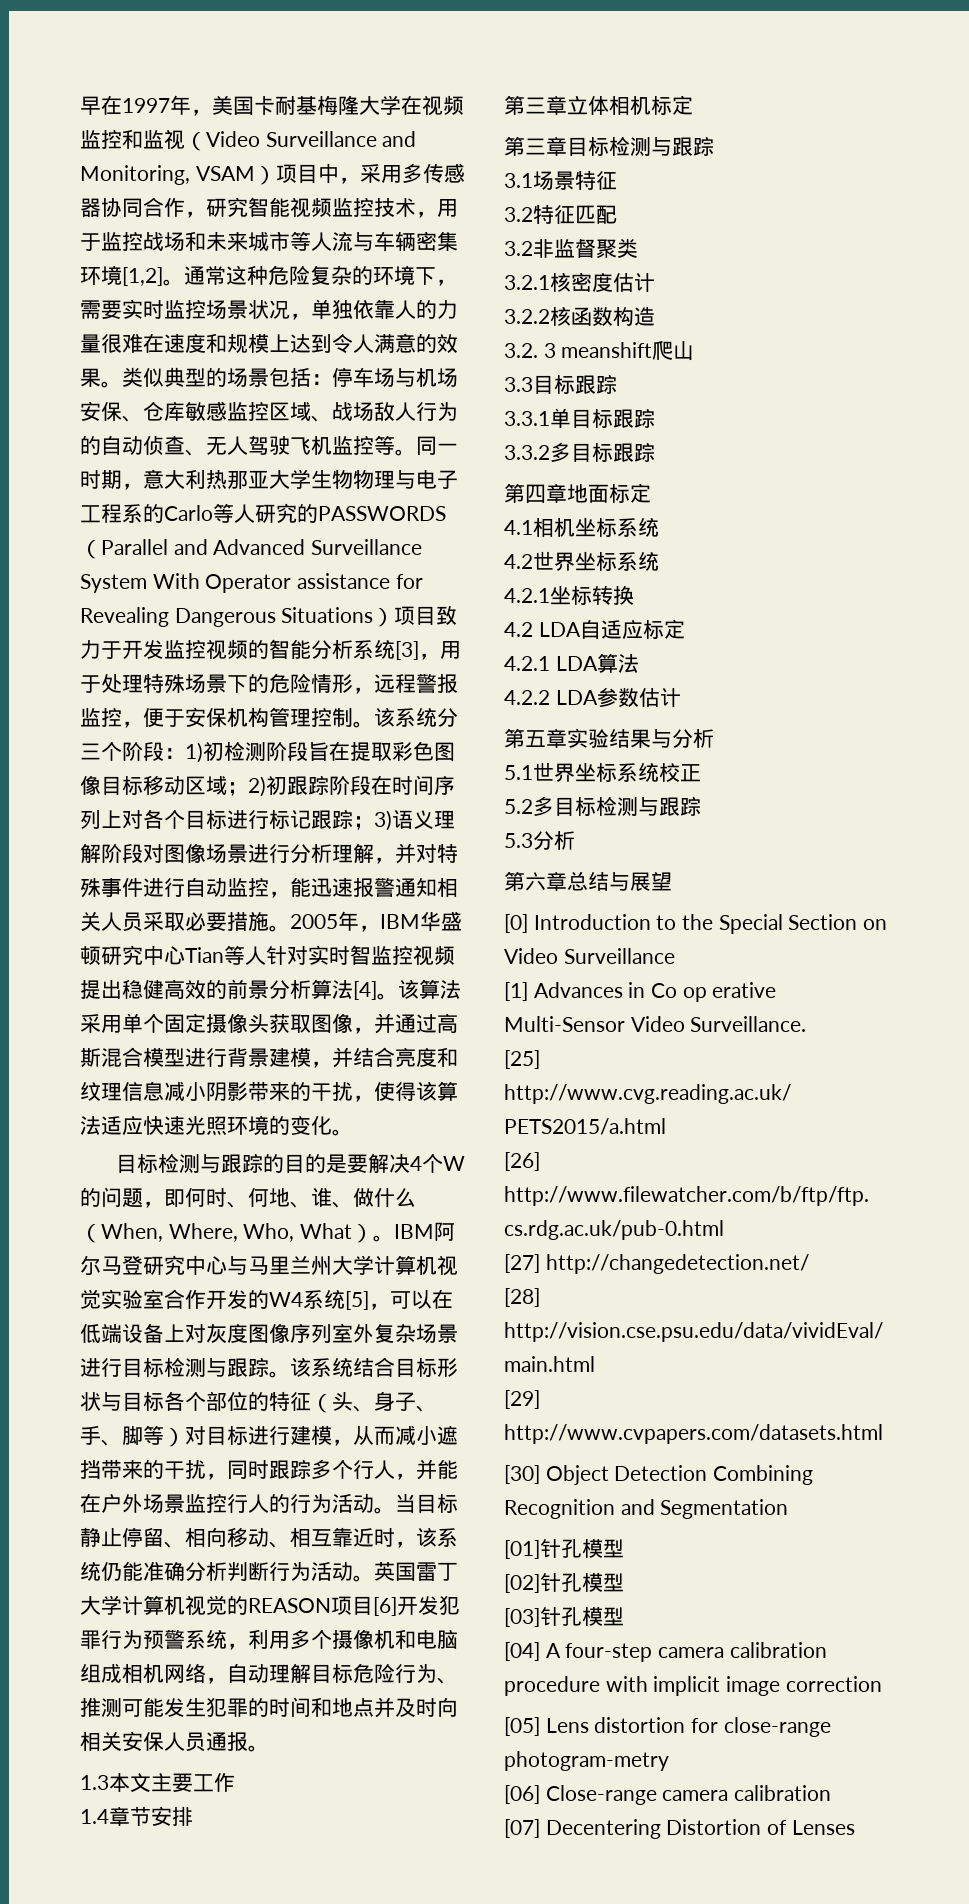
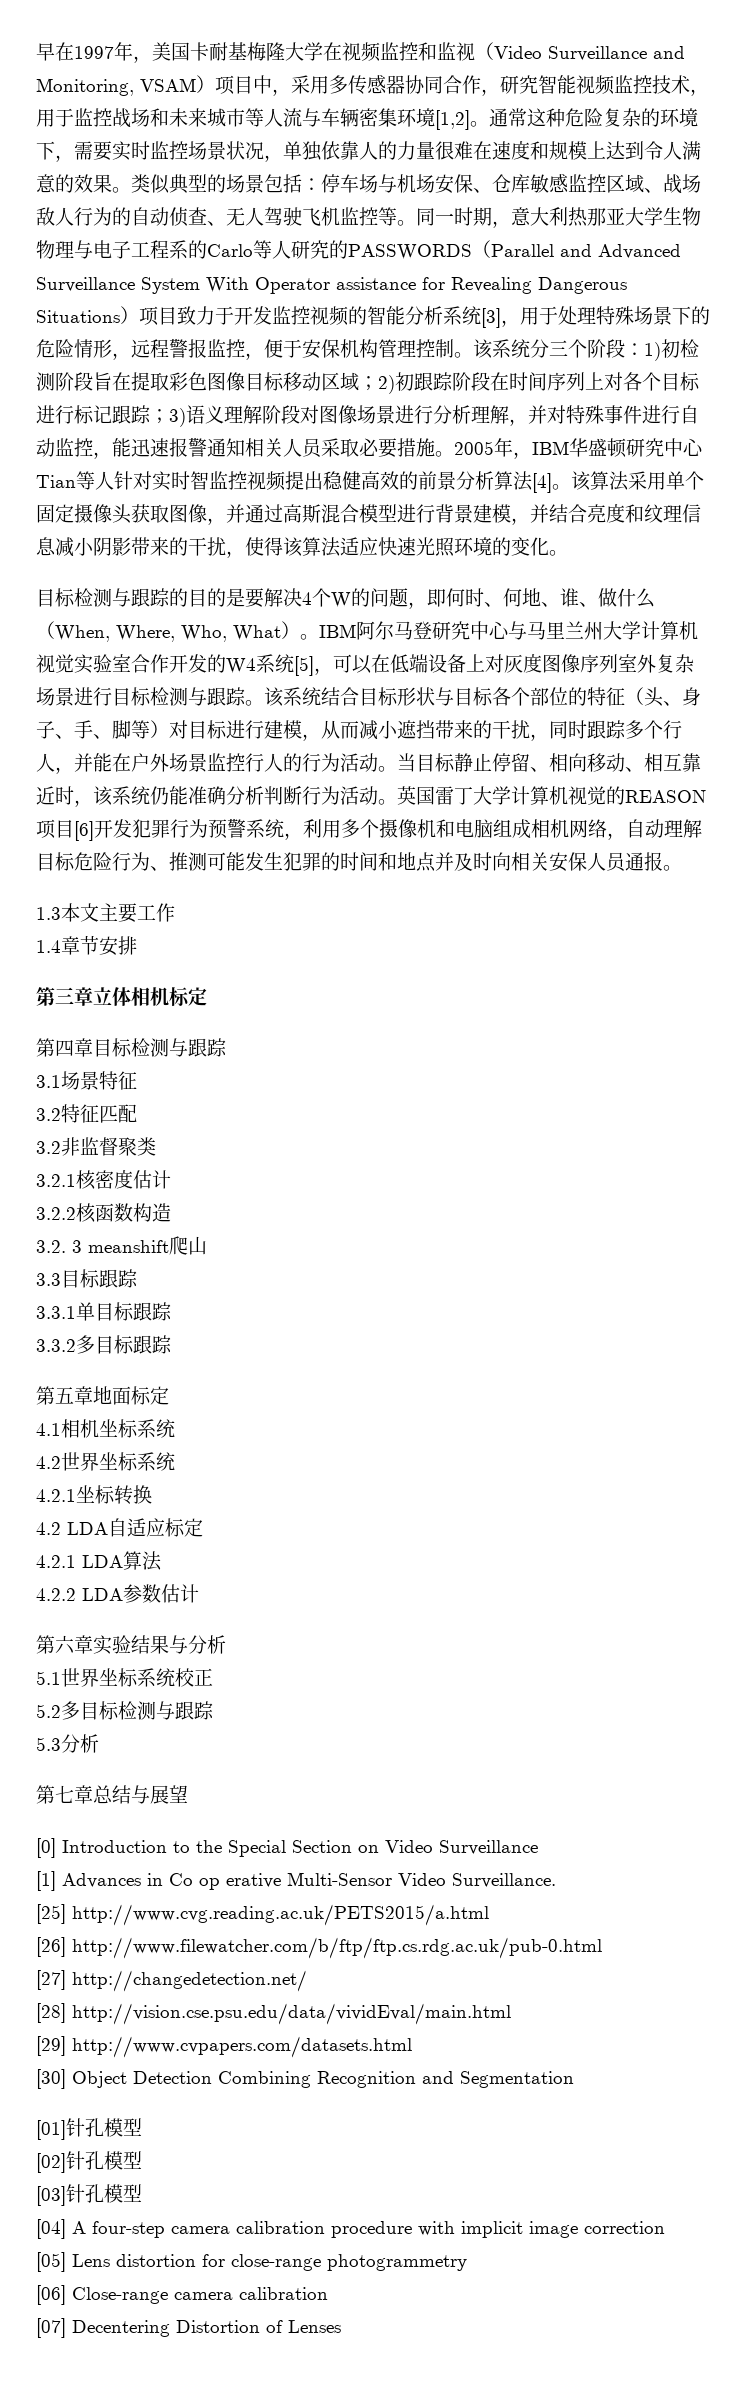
[525,138,546,155] 三 -> [55,1040,74,1056] 四
[525,484,546,503] 四 -> [55,1387,74,1404] 五
[525,730,546,747] 五 -> [55,1635,75,1654] 六
[525,872,546,891] 六 -> [55,1785,74,1803] 七
[504,1751,669,1771] photogram-metry -> [327,2254,467,2271] photogrammetry

